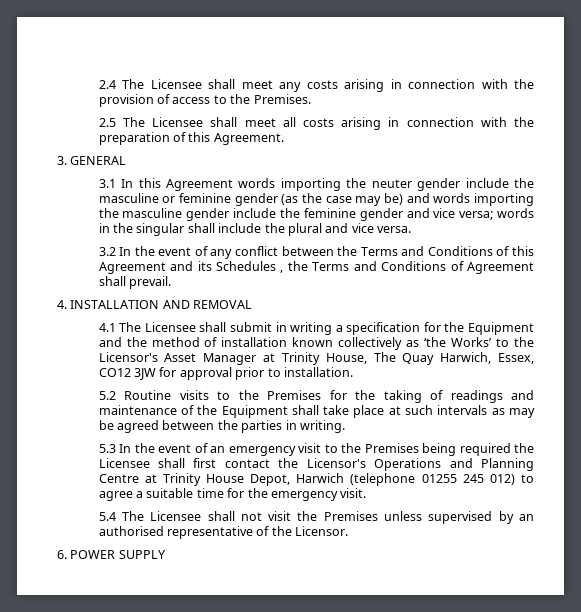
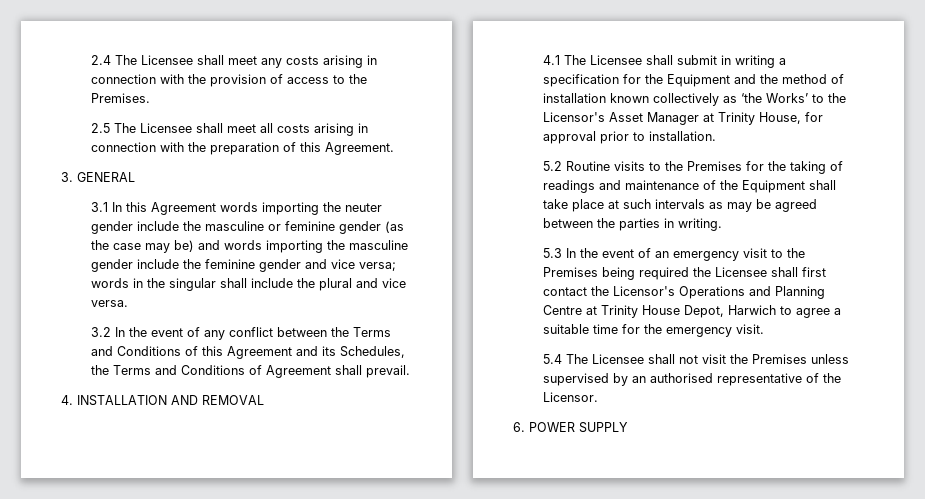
[215,261,284,273] Schedules , -> [340,346,406,358] Schedules,
[373,352,534,365] [98,368,157,380] The Quay Harwich, Essex, CO12 3JW -> (802, 118) none
[350,473,515,486] (telephone 01255 245 012) -> (777, 310) none

